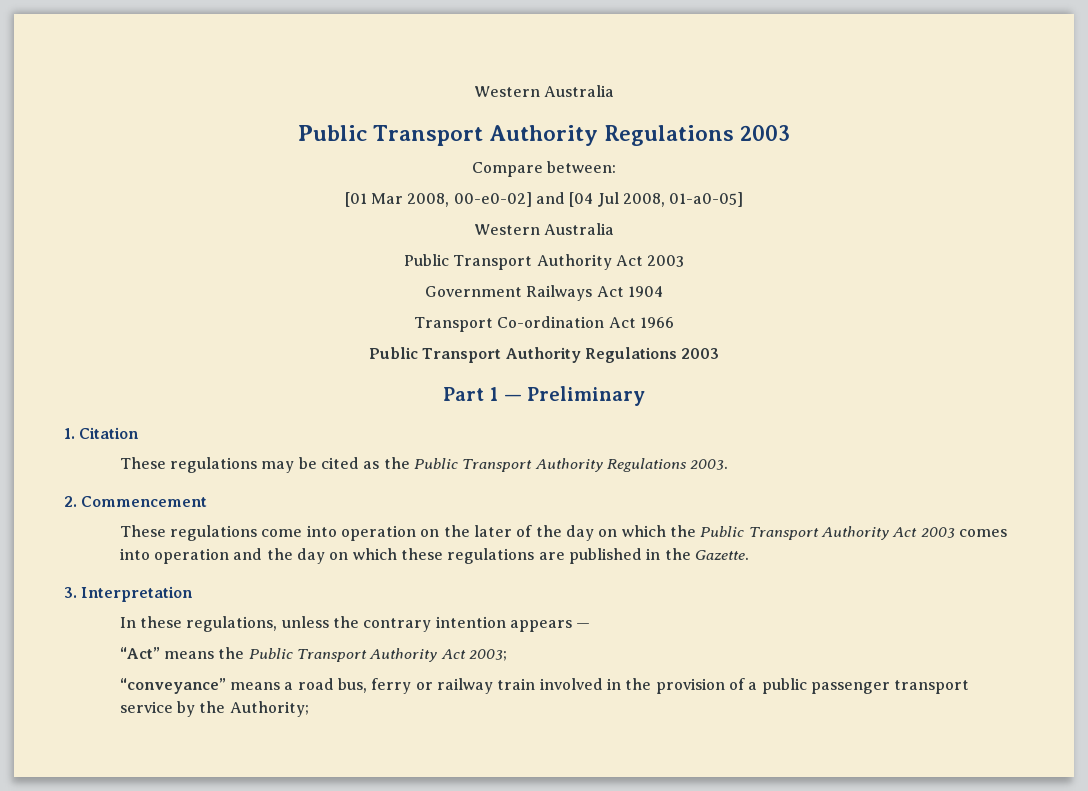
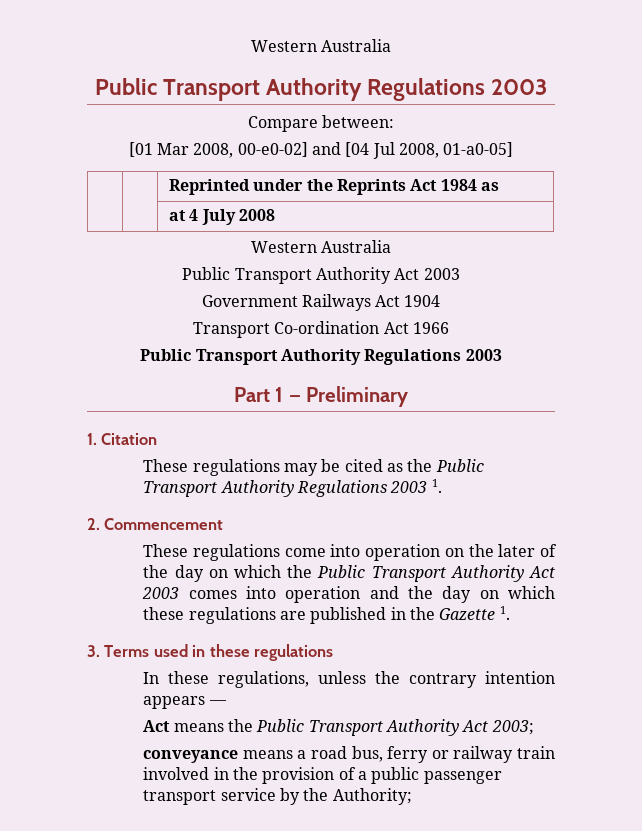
(744, 199) none -> [169,179,499,195] [169,209,276,225] // | | Reprinted under the Reprints Act 1984 as // | | at 4 July 2008
[690,459,729,470] 2003. -> [390,479,442,493] 2003 1.
[694,550,749,560] Gazette. -> [439,606,510,620] Gazette 1.
[81,586,194,602] Interpretation -> [104,644,334,661] Terms used in these regulations
[119,647,160,659] “Act” -> [143,720,171,732] Act
[119,678,226,694] “conveyance” -> [143,750,239,763] conveyance

